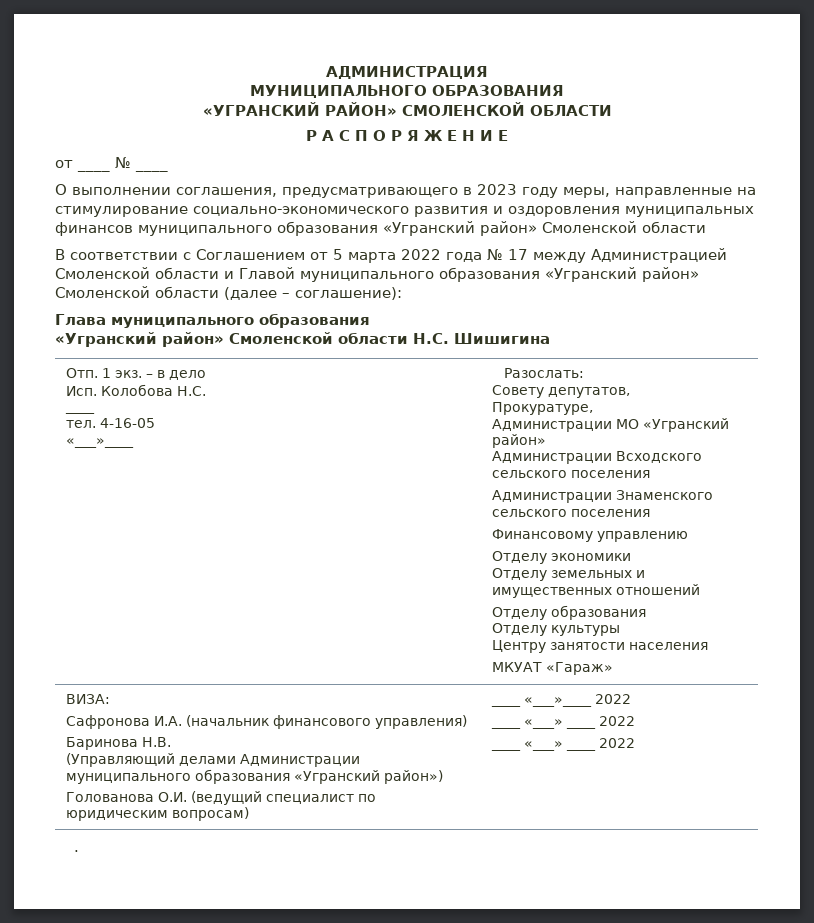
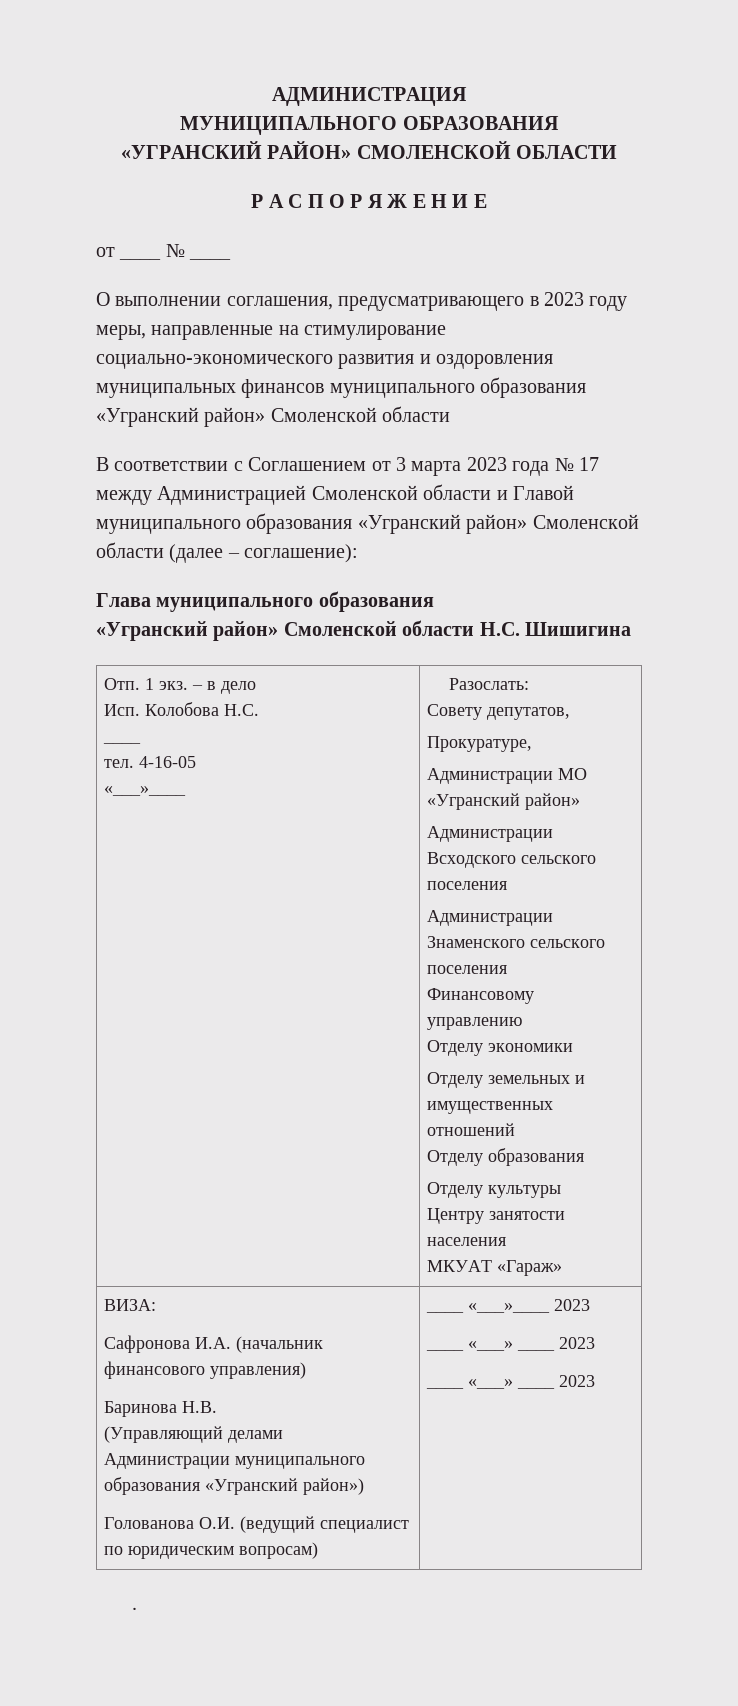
[333,249,441,263] 5 марта 2022 -> [396,457,507,476] 3 марта 2023
[595,694,632,704] [491,719,597,729] [599,716,636,726] [491,741,597,751] [599,738,636,748] 2022 // ____ «___» ____ 2022 // ____ «___» ____ 2022 -> [554,1299,591,1311] [426,1341,556,1351] [559,1337,596,1349] [426,1379,556,1389] [559,1375,596,1387] 2023 // ____ «___» ____ 2023 // ____ «___» ____ 2023

